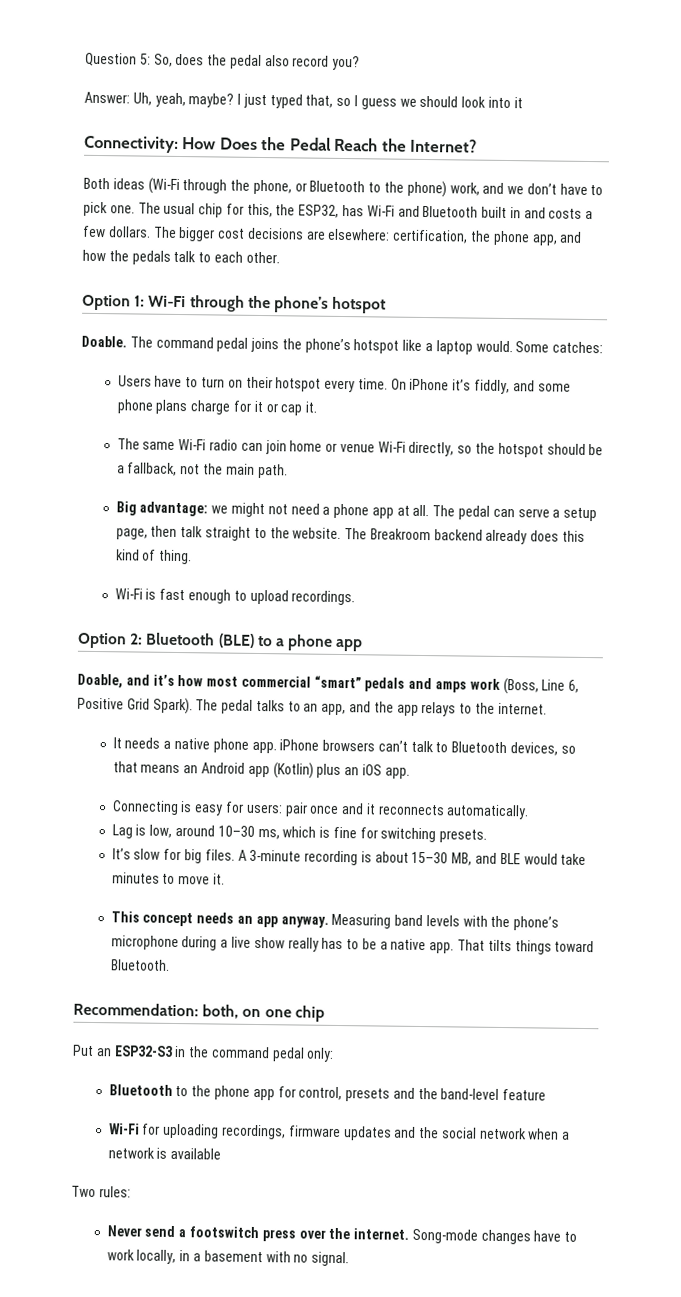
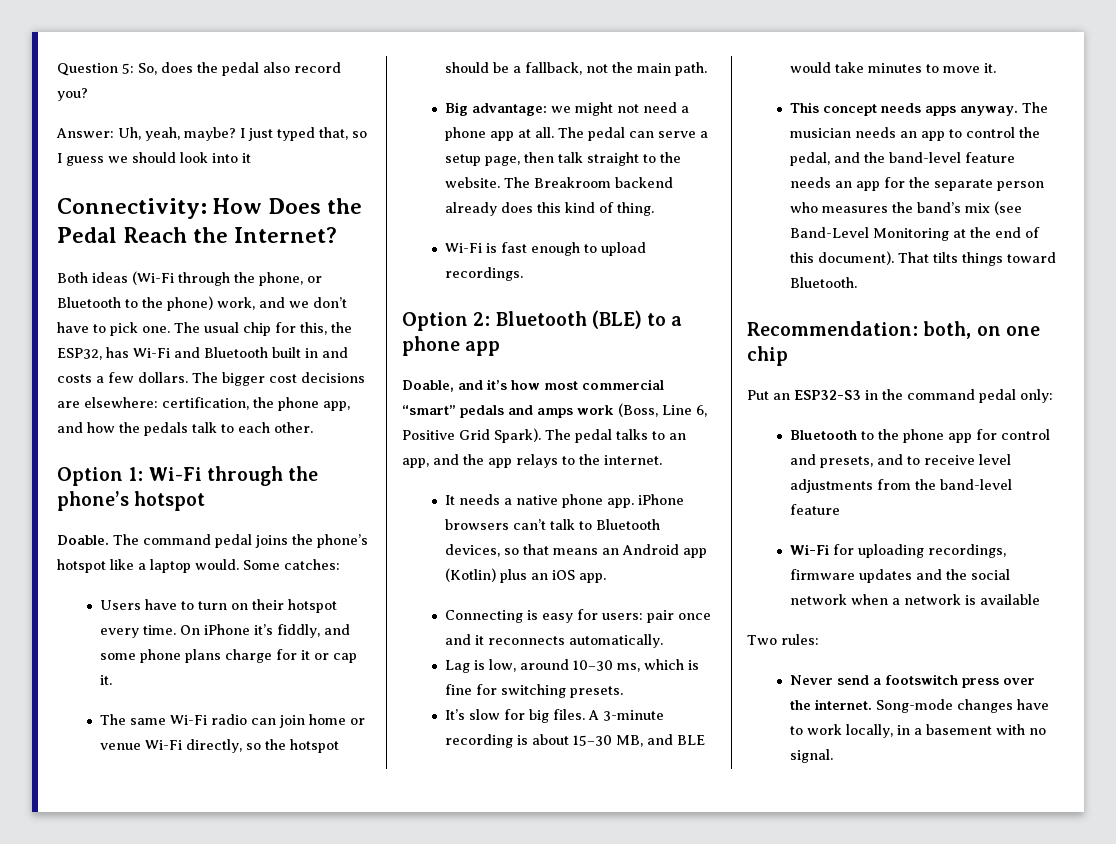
[236,913,560,931] [110,935,455,954] an app anyway. Measuring band levels with the phone’s microphone during a live show really has to be a native app. -> [925,102,1049,116] [790,127,1041,141] [790,152,1016,166] [790,177,1045,191] [790,201,1023,215] [790,227,1041,241] [790,251,895,265] apps anyway. The musician needs an app to control the pedal, and the band-level feature needs an app for the separate person who measures the band’s mix (see Band-Level Monitoring at the end of this document).
[298,1086,415,1102] control, presets and -> [1001,429,1051,440] [790,454,1012,468] [790,479,912,493] control and presets, and to receive level adjustments from

